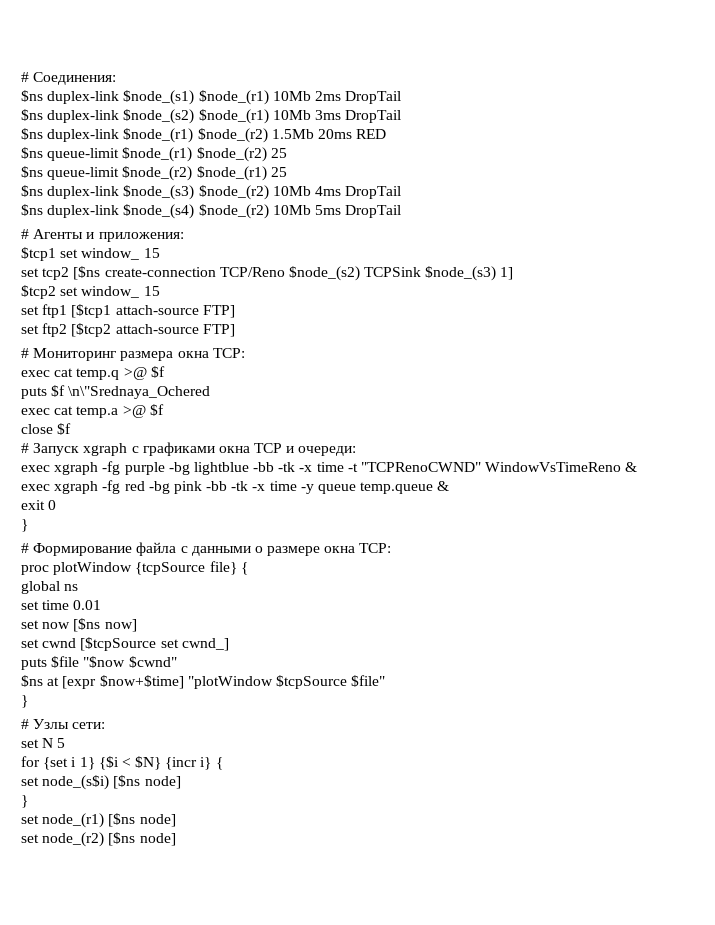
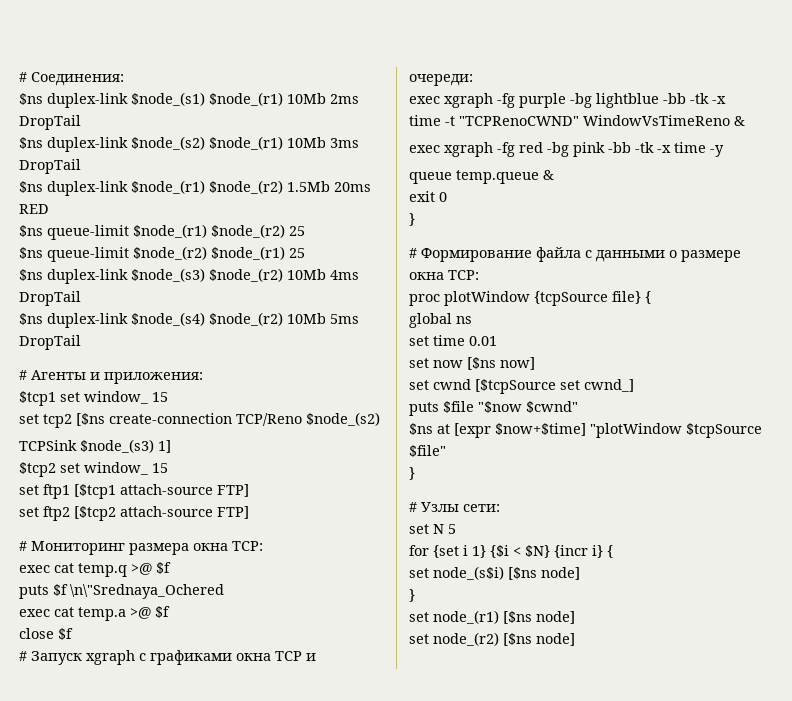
(360, 273) none -> (380, 419) //
(313, 468) none -> (726, 100) //
(314, 489) none -> (724, 151) //

